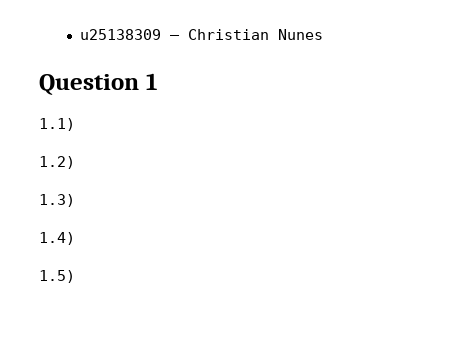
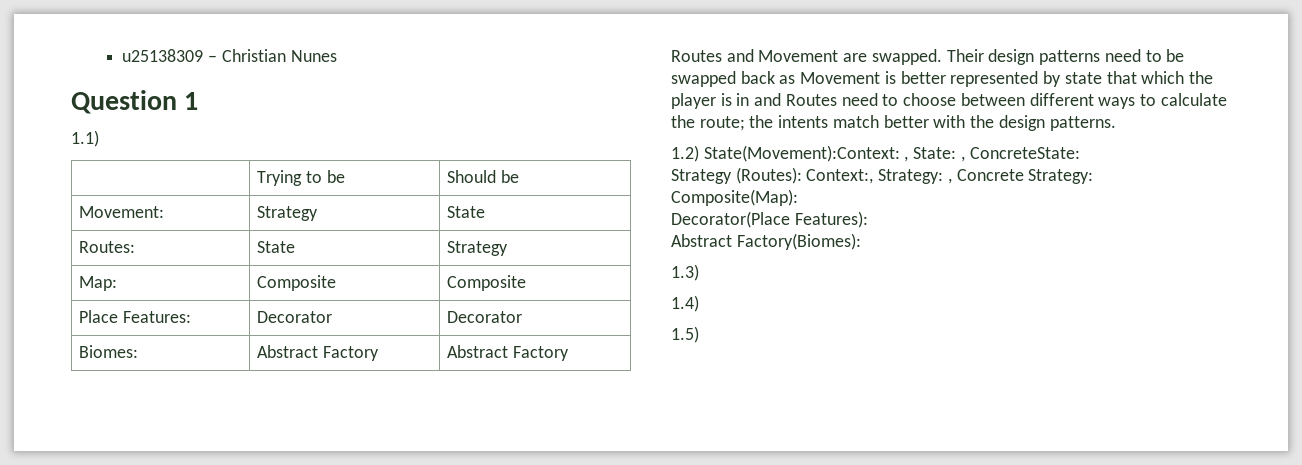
[39,156,75,169] // 1.2) -> [257,170,345,186] [447,170,520,183] [79,206,165,218] [257,206,319,221] [447,206,486,218] [79,241,136,253] [257,241,296,253] [447,241,509,256] [79,276,118,291] [257,275,337,291] [447,275,527,291] [79,310,192,323] [257,311,333,323] [447,311,523,323] [79,345,139,358] [257,345,380,361] [447,345,570,361] [671,49,1185,65] [671,71,1213,87] [671,93,1227,109] [671,115,1116,131] [671,145,1080,162] [671,167,1094,184] [671,189,798,206] [671,211,868,228] [671,233,861,250] // | Trying to be | Should be // Movement: | Strategy | State // Routes: | State | Strategy // Map: | Composite | Composite // Place Features: | Decorator | Decorator // Biomes: | Abstract Factory | Abstract Factory // Routes and Movement are swapped. Their design patterns need to be swapped back as Movement is better represented by state that which the player is in and Routes need to choose between different ways to calculate the route; the intents match better with the design patterns. // 1.2) State(Movement):Context: , State: , ConcreteState: // Strategy (Routes): Context:, Strategy: , Concrete Strategy: // Composite(Map): // Decorator(Place Features): // Abstract Factory(Biomes):

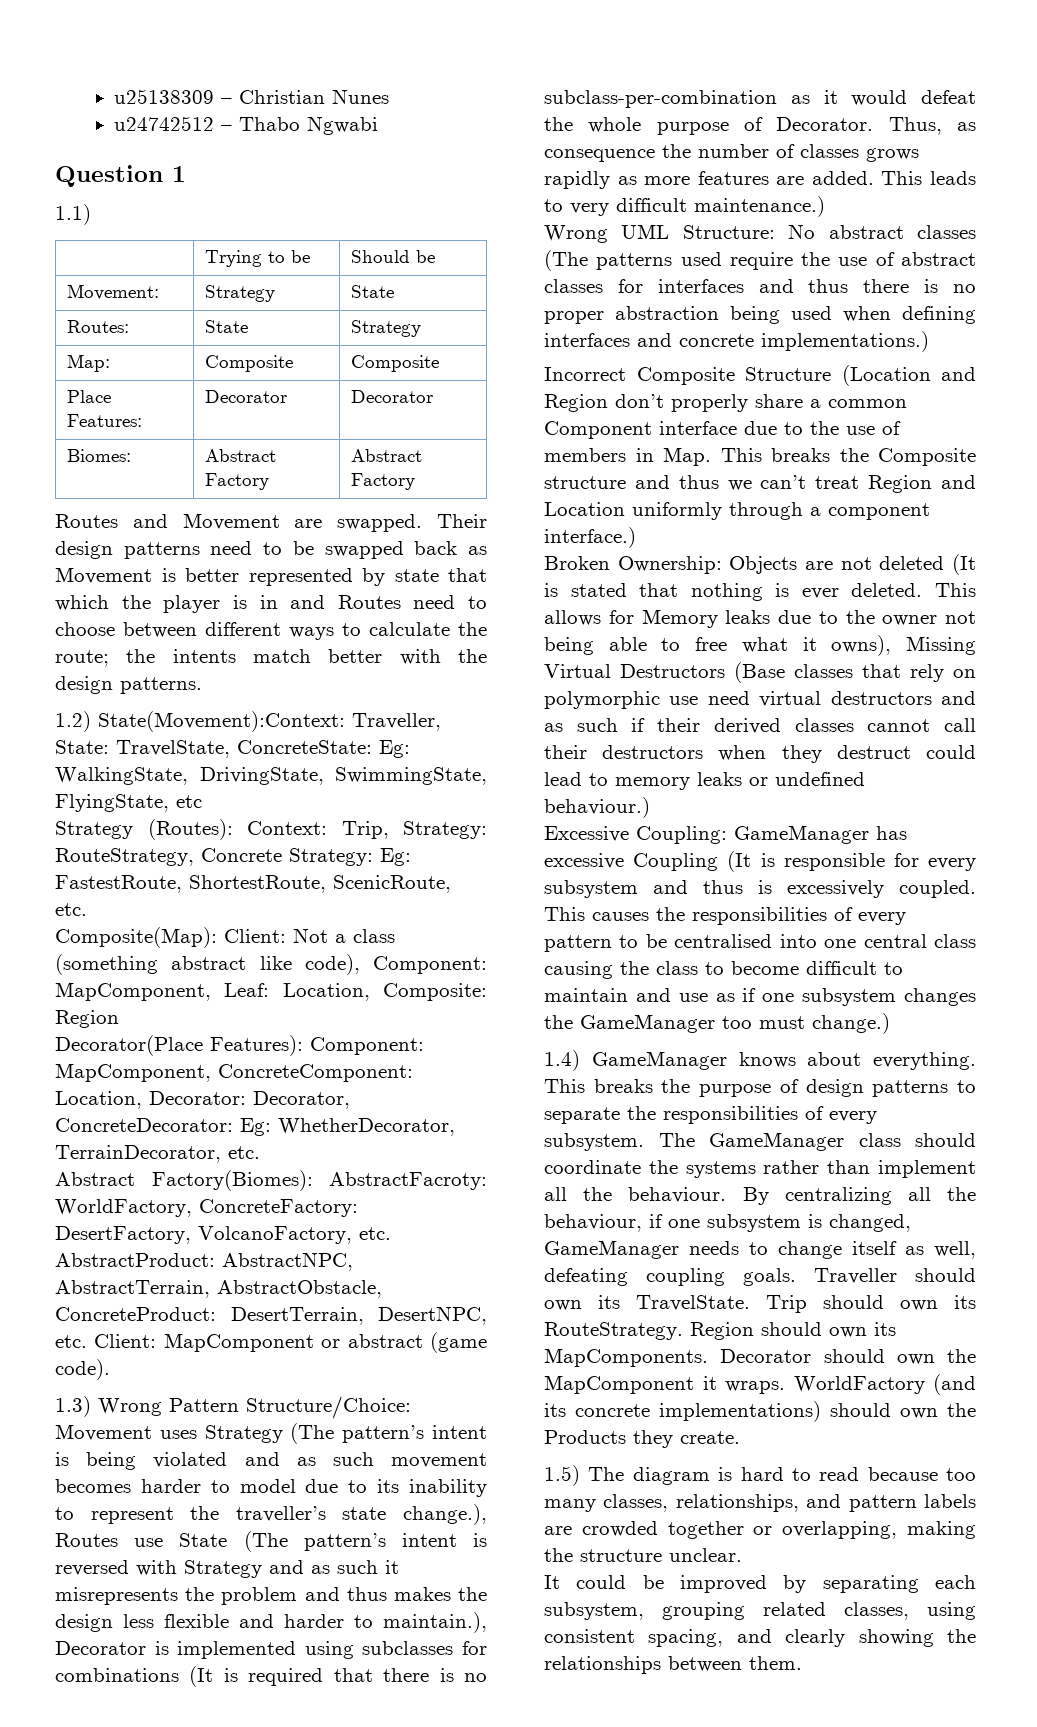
(337, 56) none -> [114,116,379,135] // u24742512 – Thabo Ngwabi
[904,147,1080,162] [671,167,1094,184] [671,189,798,206] [671,211,868,228] [671,233,861,250] [671,264,699,281] [671,295,699,312] [671,326,699,343] , State: , ConcreteState: // Strategy (Routes): Context:, Strategy: , Concrete Strategy: // Composite(Map): // Decorator(Place Features): // Abstract Factory(Biomes): // 1.3) // 1.4) // 1.5) -> [352,713,441,731] [55,740,410,758] [55,767,487,785] [55,794,202,812] [55,819,487,840] [55,848,411,866] [55,875,451,893] [55,903,87,916] [55,927,395,948] [55,954,487,975] [55,982,487,1001] [55,1010,119,1028] [55,1035,424,1056] [55,1063,413,1082] [55,1091,350,1109] [55,1118,455,1136] [55,1145,260,1163] [55,1170,487,1191] [55,1199,358,1217] [55,1226,391,1244] [55,1252,353,1271] [55,1280,382,1298] [55,1306,487,1325] [55,1332,487,1353] [55,1359,110,1380] [55,1396,411,1419] [55,1423,488,1444] [55,1452,487,1470] [55,1479,487,1497] [55,1504,487,1525] [55,1531,487,1552] [55,1560,399,1578] [55,1587,488,1605] [55,1612,487,1633] [55,1641,487,1659] [55,1666,487,1687] [544,90,976,108] [544,117,976,135] [544,144,919,162] [544,171,976,189] [544,196,825,217] [544,224,976,243] [544,250,976,271] [544,279,976,293] [544,306,976,324] [544,331,929,352] [544,365,976,386] [544,394,907,412] [544,421,901,439] [544,447,976,466] [544,475,976,493] [544,502,930,520] [544,527,636,548] [544,554,976,575] [544,583,976,601] [544,609,976,628] [544,635,976,656] [544,662,976,683] [544,691,976,709] [544,718,976,734] [544,745,976,763] [544,772,865,790] [544,797,650,818] [544,825,907,844] [544,851,976,872] [544,880,976,898] [544,907,906,925] [544,934,976,952] [544,961,903,979] [544,988,976,1006] [544,1013,890,1034] [544,1050,976,1071] [544,1079,976,1097] [544,1106,877,1124] [544,1132,976,1151] [544,1160,976,1178] [544,1187,976,1205] [544,1214,911,1232] [544,1240,976,1259] [544,1268,976,1286] [544,1295,976,1313] [544,1322,896,1340] [544,1348,976,1367] [544,1374,976,1395] [544,1401,976,1422] [544,1430,740,1448] [544,1465,976,1486] [544,1494,976,1512] [544,1521,976,1539] [544,1548,742,1562] [544,1575,976,1593] [544,1602,976,1620] [544,1629,976,1647] [544,1656,802,1674] Traveller, State: TravelState, ConcreteState: Eg: WalkingState, DrivingState, SwimmingState, FlyingState, etc // Strategy (Routes): Context: Trip, Strategy: RouteStrategy, Concrete Strategy: Eg: FastestRoute, ShortestRoute, ScenicRoute, etc. // Composite(Map): Client: Not a class (something abstract like code), Component: MapComponent, Leaf: Location, Composite: Region // Decorator(Place Features): Component: MapComponent, ConcreteComponent: Location, Decorator: Decorator, ConcreteDecorator: Eg: WhetherDecorator, TerrainDecorator, etc. // Abstract Factory(Biomes): AbstractFacroty: WorldFactory, ConcreteFactory: DesertFactory, VolcanoFactory, etc. AbstractProduct: AbstractNPC, AbstractTerrain, AbstractObstacle, ConcreteProduct: DesertTerrain, DesertNPC, etc. Client: MapComponent or abstract (game code). // 1.3) Wrong Pattern Structure/Choice: Movement uses Strategy (The pattern’s intent is being violated and as such movement becomes harder to model due to its inability to represent the traveller’s state change.), Routes use State (The pattern’s intent is reversed with Strategy and as such it misrepresents the problem and thus makes the design less flexible and harder to maintain.), Decorator is implemented using subclasses for combinations (It is required that there is no subclass-per-combination as it would defeat the whole purpose of Decorator. Thus, as consequence the number of classes grows rapidly as more features are added. This leads to very difficult maintenance.) // Wrong UML Structure: No abstract classes (The patterns used require the use of abstract classes for interfaces and thus there is no proper abstraction being used when defining interfaces and concrete implementations.) // Incorrect Composite Structure (Location and Region don’t properly share a common Component interface due to the use of members in Map. This breaks the Composite structure and thus we can’t treat Region and Location uniformly through a component interface.) // Broken Ownership: Objects are not deleted (It is stated that nothing is ever deleted. This allows for Memory leaks due to the owner not being able to free what it owns), Missing Virtual Destructors (Base classes that rely on polymorphic use need virtual destructors and as such if their derived classes cannot call their destructors when they destruct could lead to memory leaks or undefined behaviour.) // Excessive Coupling: GameManager has excessive Coupling (It is responsible for every subsystem and thus is excessively coupled. This causes the responsibilities of every pattern to be centralised into one central class causing the class to become difficult to maintain and use as if one subsystem changes the GameManager too must change.) // 1.4) GameManager knows about everything. This breaks the purpose of design patterns to separate the responsibilities of every subsystem. The GameManager class should coordinate the systems rather than implement all the behaviour. By centralizing all the behaviour, if one subsystem is changed, GameManager needs to change itself as well, defeating coupling goals. Traveller should own its TravelState. Trip should own its RouteStrategy. Region should own its MapComponents. Decorator should own the MapComponent it wraps. WorldFactory (and its concrete implementations) should own the Products they create. // 1.5) The diagram is hard to read because too many classes, relationships, and pattern labels are crowded together or overlapping, making the structure unclear. // It could be improved by separating each subsystem, grouping related classes, using consistent spacing, and clearly showing the relationships between them.

